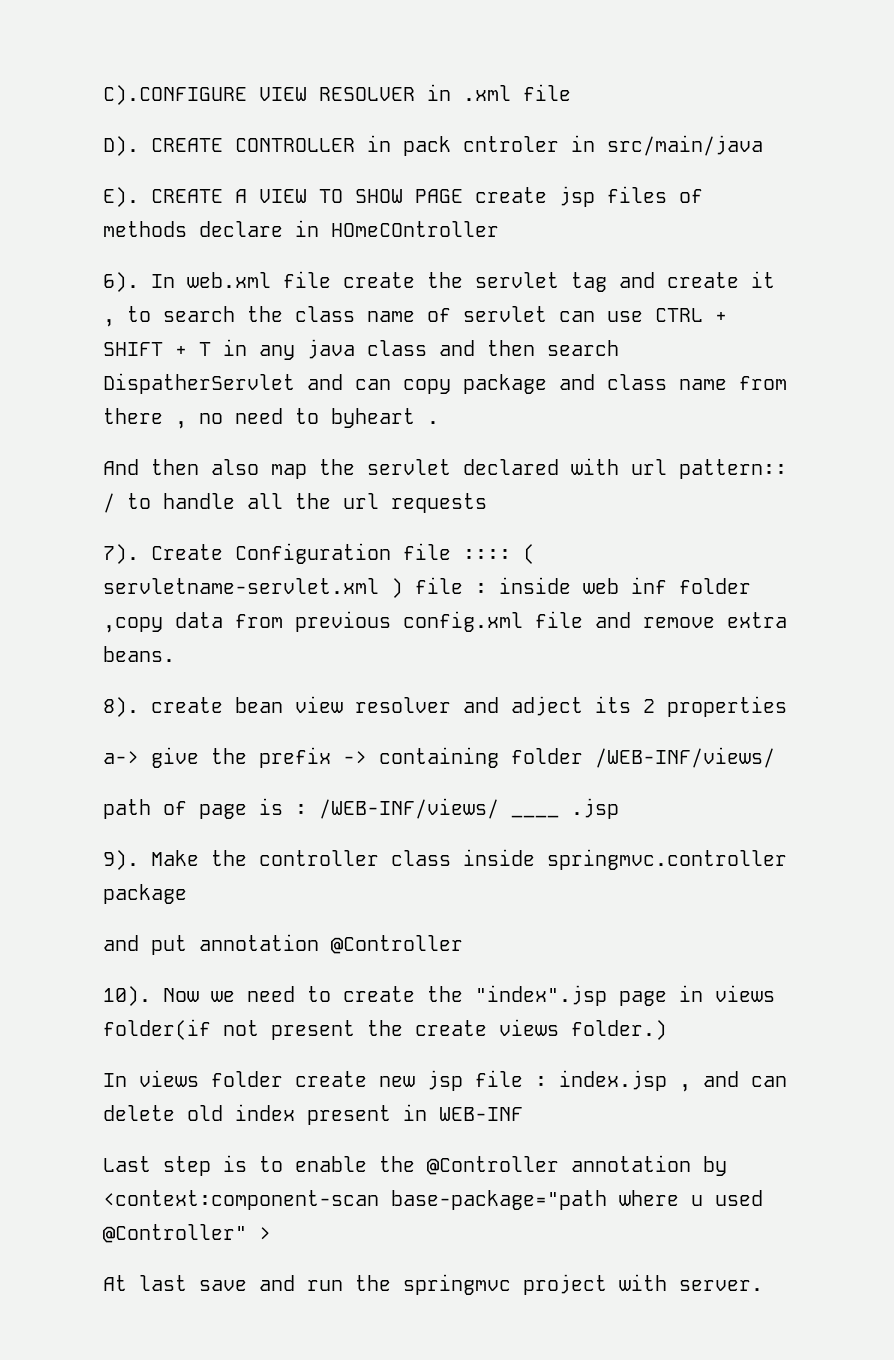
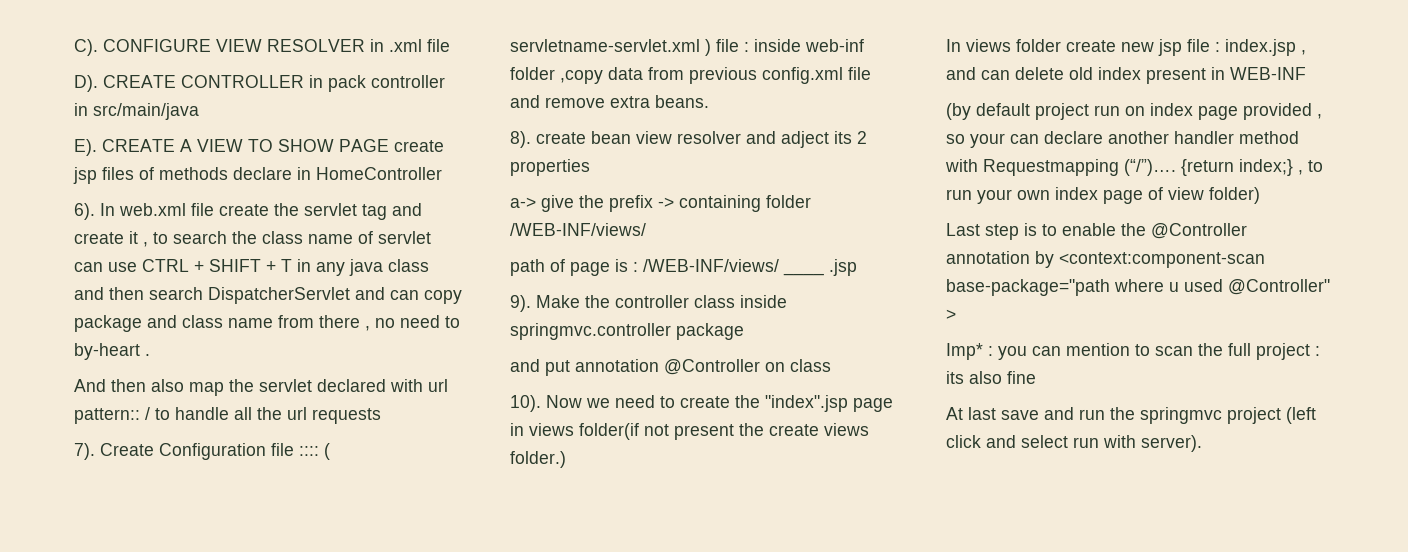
[103,85,247,105] C).CONFIGURE -> [74,39,211,56] C). CONFIGURE
[463,136,559,152] cntroler -> [371,75,445,88] controller
[331,221,499,237] HOmeCOntroller -> [316,167,442,180] HomeController
[103,373,295,394] DispatherServlet -> [208,287,350,304] DispatcherServlet
[331,408,415,428] byheart -> [74,343,140,360] by-heart
[583,577,667,594] web inf -> [805,39,864,52] web-inf
(463, 944) none -> [765,359,831,372] on class
(523, 1114) none -> [946,103,1322,120] [946,131,1299,148] [945,159,1323,176] [946,187,1260,204] // (by default project run on index page provided , so your can declare another handler method with Requestmapping (“/”)…. {return index;} , to run your own index page of view folder)
(271, 1233) none -> [946,343,1320,360] [946,371,1036,384] // Imp* : you can mention to scan the full project : its also fine
[619,1274,763,1291] with server. -> [1286,407,1316,424] [946,435,1202,452] (left click and select run with server).

